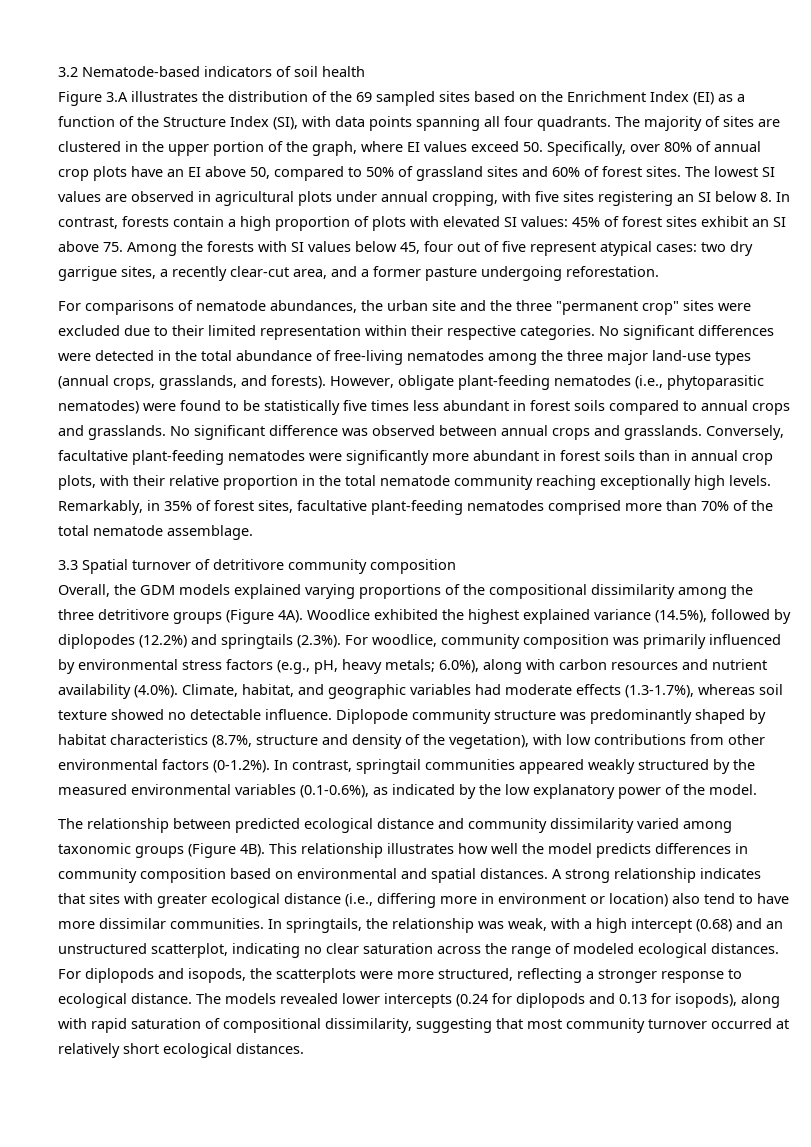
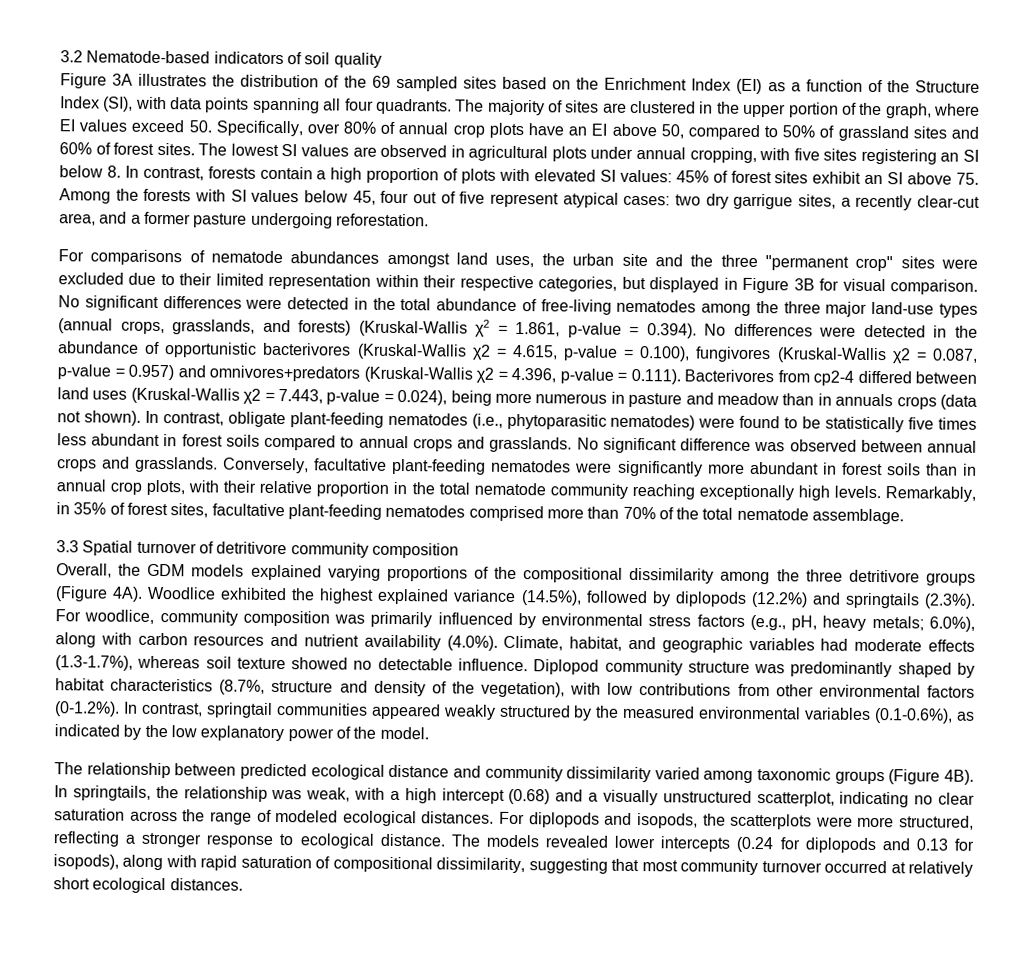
[322,66,365,77] [58,91,128,106] health // Figure 3.A -> [333,52,382,68] [60,73,134,89] quality // Figure 3A
[270,300,357,313] abundances, -> [290,251,535,268] abundances amongst land uses,
[520,325,595,340] categories. -> [538,276,979,295] categories, but displayed in Figure 3B for visual comparison.
[271,375,394,389] forests). However, -> [298,319,978,339] [58,341,978,364] [57,364,977,386] [57,387,977,410] [57,410,224,426] forests) (Kruskal-Wallis χ2 = 1.861, p-value = 0.394). No differences were detected in the abundance of opportunistic bacterivores (Kruskal-Wallis χ2 = 4.615, p-value = 0.100), fungivores (Kruskal-Wallis χ2 = 0.087, p-value = 0.957) and omnivores+predators (Kruskal-Wallis χ2 = 4.396, p-value = 0.111). Bacterivores from cp2-4 differed between land uses (Kruskal-Wallis χ2 = 7.443, p-value = 0.024), being more numerous in pasture and meadow than in annuals crops (data not shown). In contrast,
[58,634,135,649] diplopodes -> [674,591,747,607] diplopods
[336,709,408,724] Diplopode -> [533,659,600,675] Diplopod
[269,843,748,858] [58,868,761,883] [58,893,789,908] [58,918,264,929] This relationship illustrates how well the model predicts differences in community composition based on environmental and spatial distances. A strong relationship indicates that sites with greater ecological distance (i.e., differing more in environment or location) also tend to have more dissimilar communities. -> (974, 777) none
[766,921,783,929] an -> [587,789,658,806] a visually

